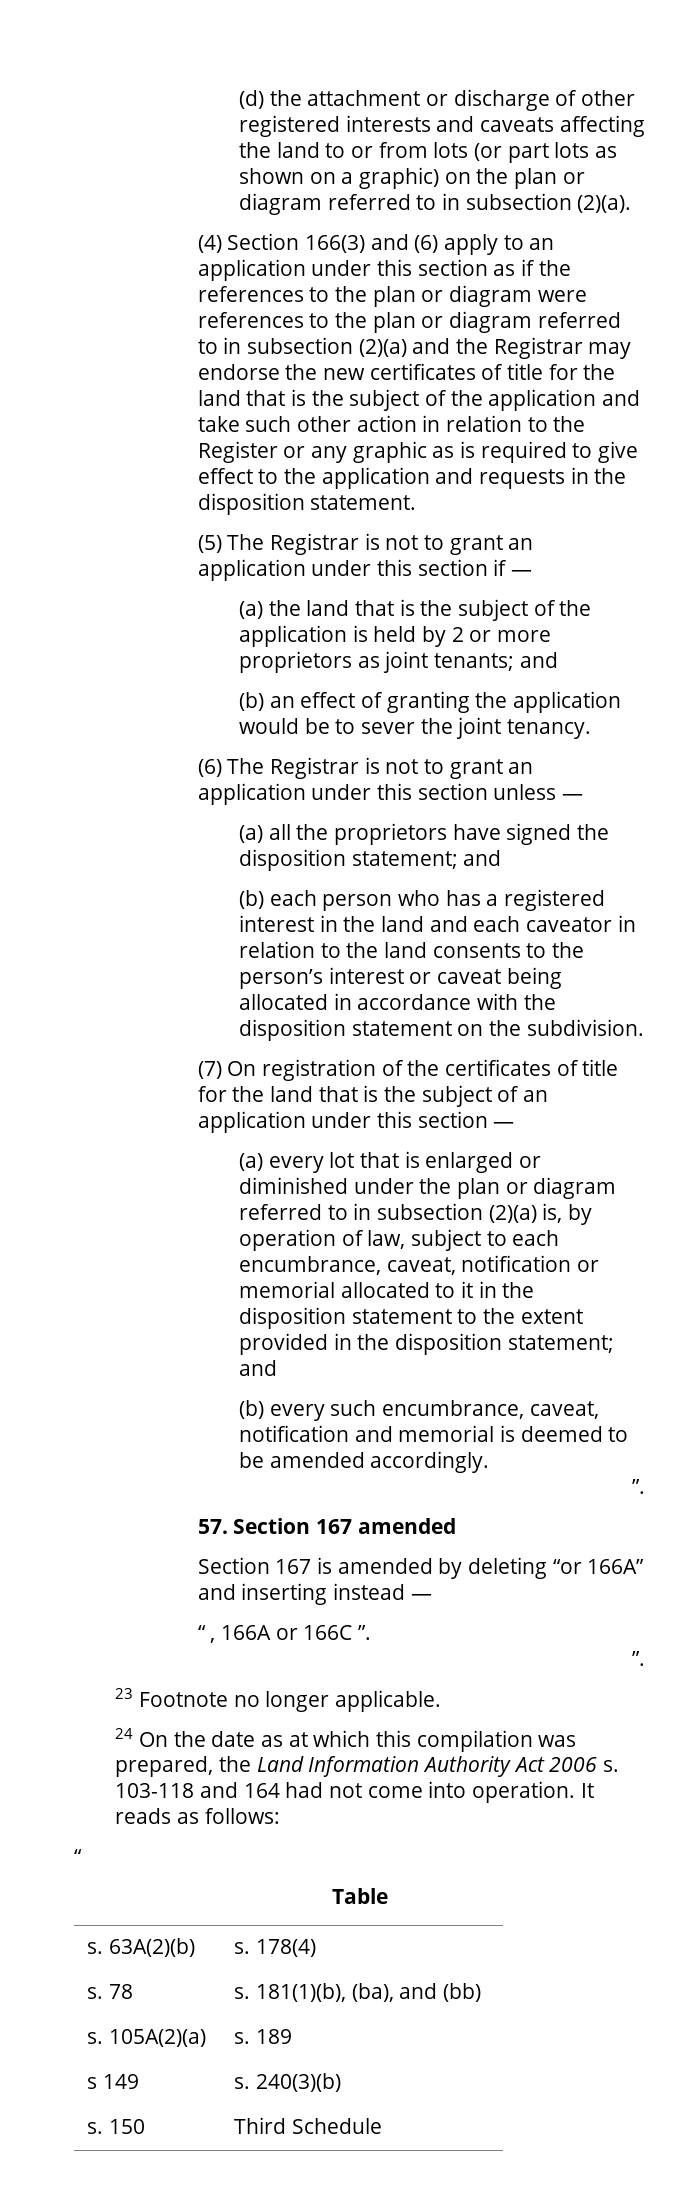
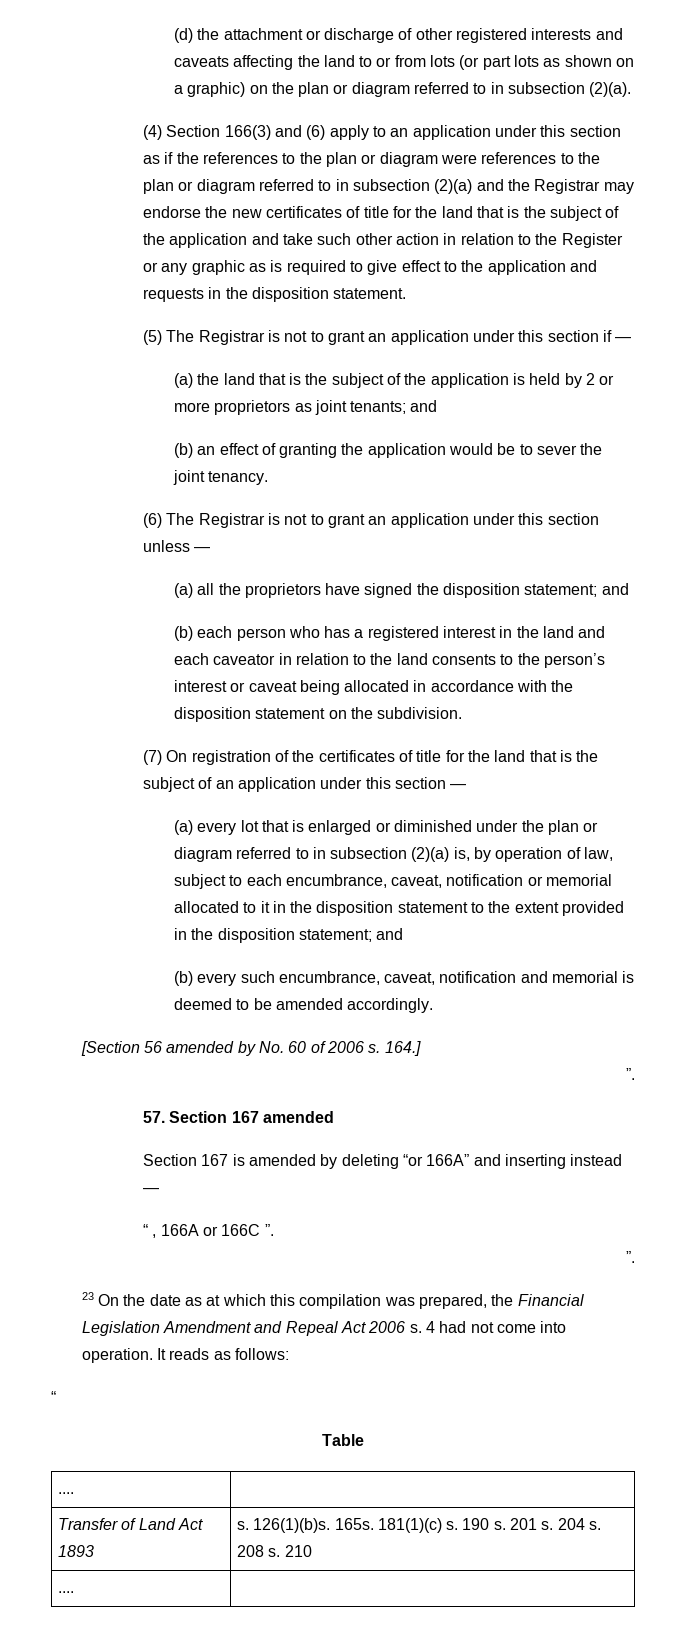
(490, 1462) none -> [80,1041,421,1056] // [Section 56 amended by No. 60 of 2006 s. 164.]
[138,1690,441,1712] [115,1728,134,1739] Footnote no longer applicable. // 24 -> (94, 1296) none
[256,1756,619,1777] [115,1782,280,1798] Land Information Authority Act 2006 s. 103-118 and 164 -> [517,1294,584,1306] [81,1321,435,1336] Financial Legislation Amendment and Repeal Act 2006 s. 4
[87,1938,195,1957] [234,1939,316,1957] [87,1984,133,1999] [234,1983,481,2002] [87,2029,206,2047] [234,2029,292,2044] [87,2074,139,2089] [234,2073,341,2092] [87,2119,145,2134] [234,2117,382,2134] s. 63A(2)(b) | s. 178(4) // s. 78 | s. 181(1)(b), (ba), and (bb) // s. 105A(2)(a) | s. 189 // s 149 | s. 240(3)(b) // s. 150 | Third Schedule -> [57,1492,74,1494] [57,1518,203,1530] [57,1545,94,1557] [236,1518,602,1533] [236,1545,312,1557] [57,1591,74,1593] .... | // Transfer of Land Act 1893 | s. 126(1)(b)s. 165s. 181(1)(c) s. 190 s. 201 s. 204 s. 208 s. 210 // .... |

